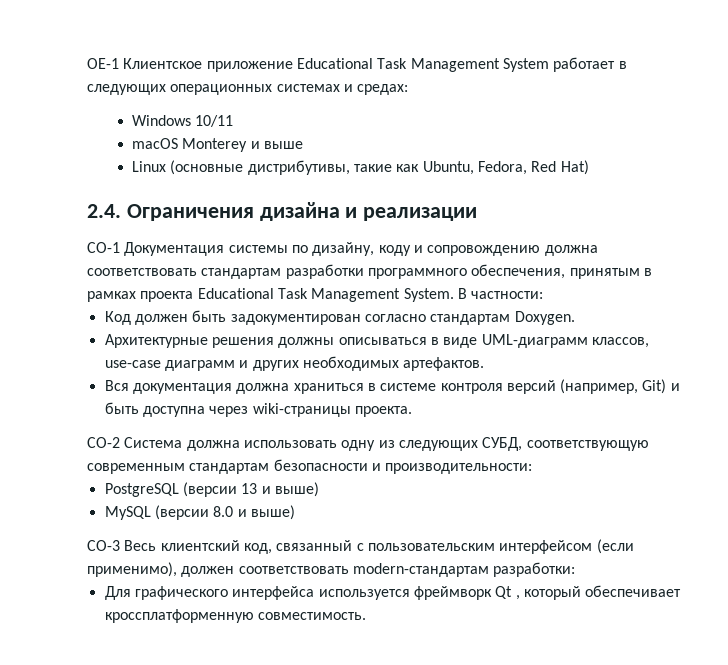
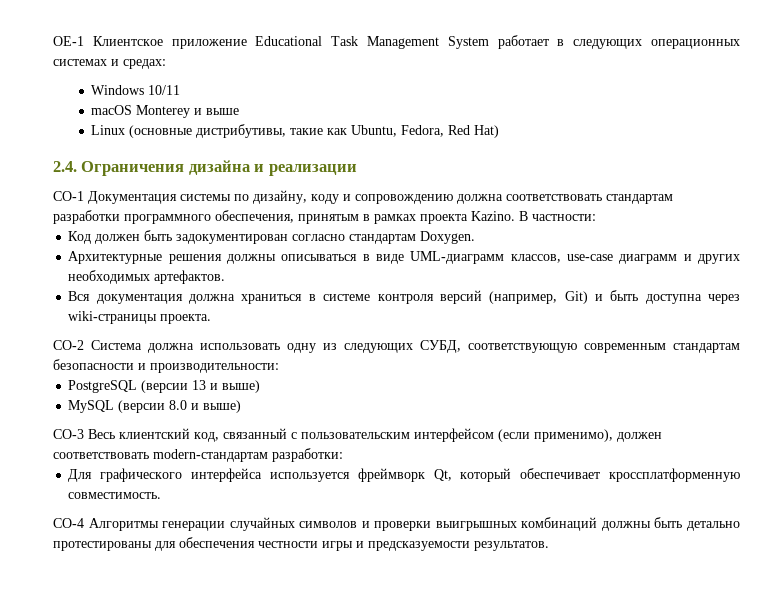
[197,288,454,302] Educational Task Management System. -> [471,211,515,221] Kazino.
[495,586,520,600] Qt , -> [433,469,452,481] Qt,
(366, 616) none -> [53,517,740,531] [53,537,549,551] // CO-4 Алгоритмы генерации случайных символов и проверки выигрышных комбинаций должны быть детально протестированы для обеспечения честности игры и предсказуемости результатов.

